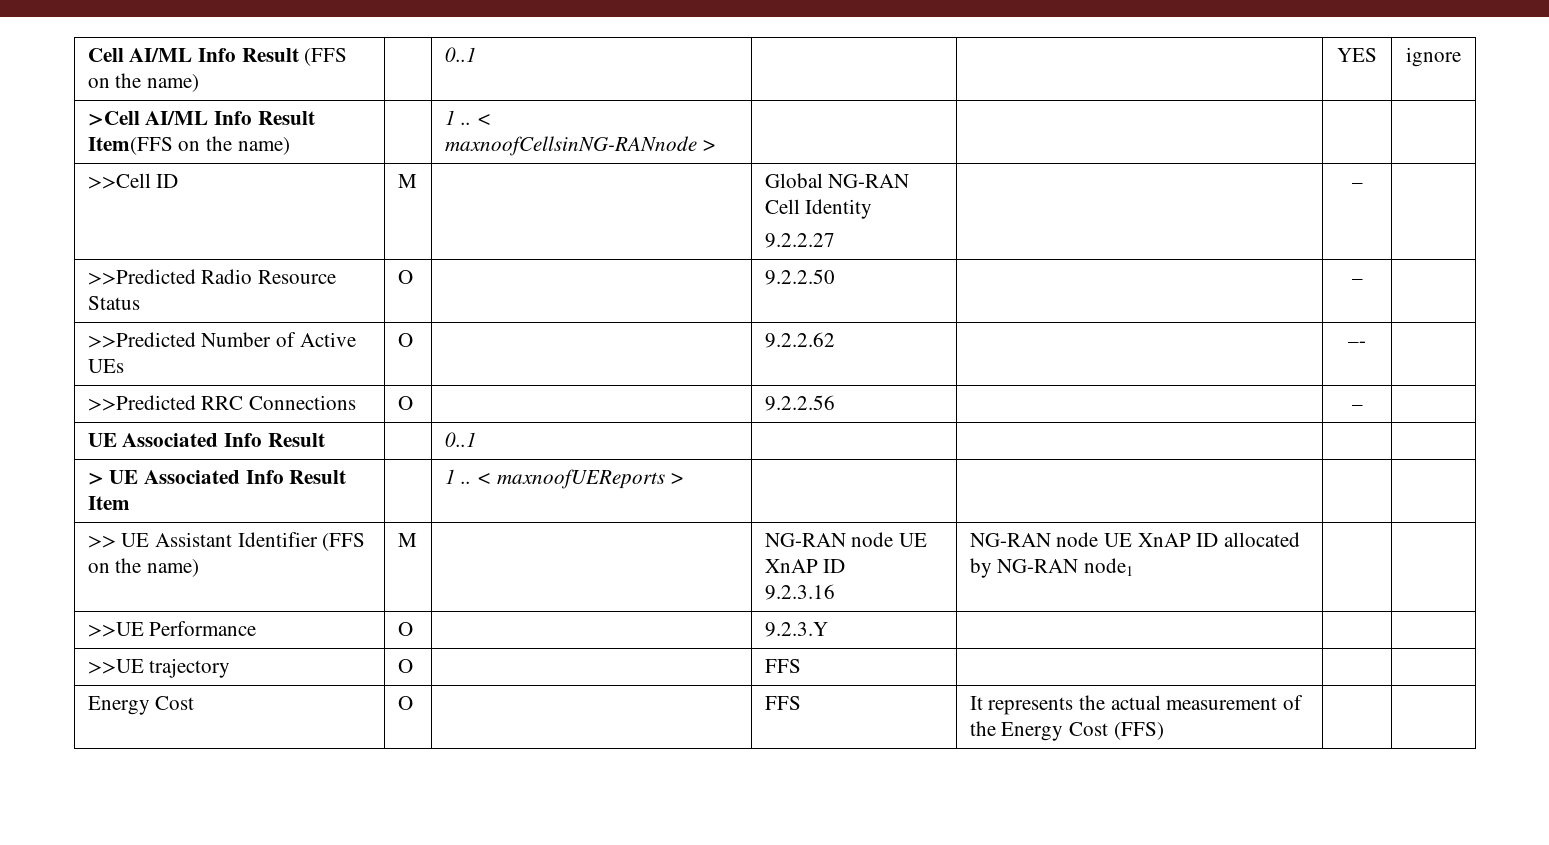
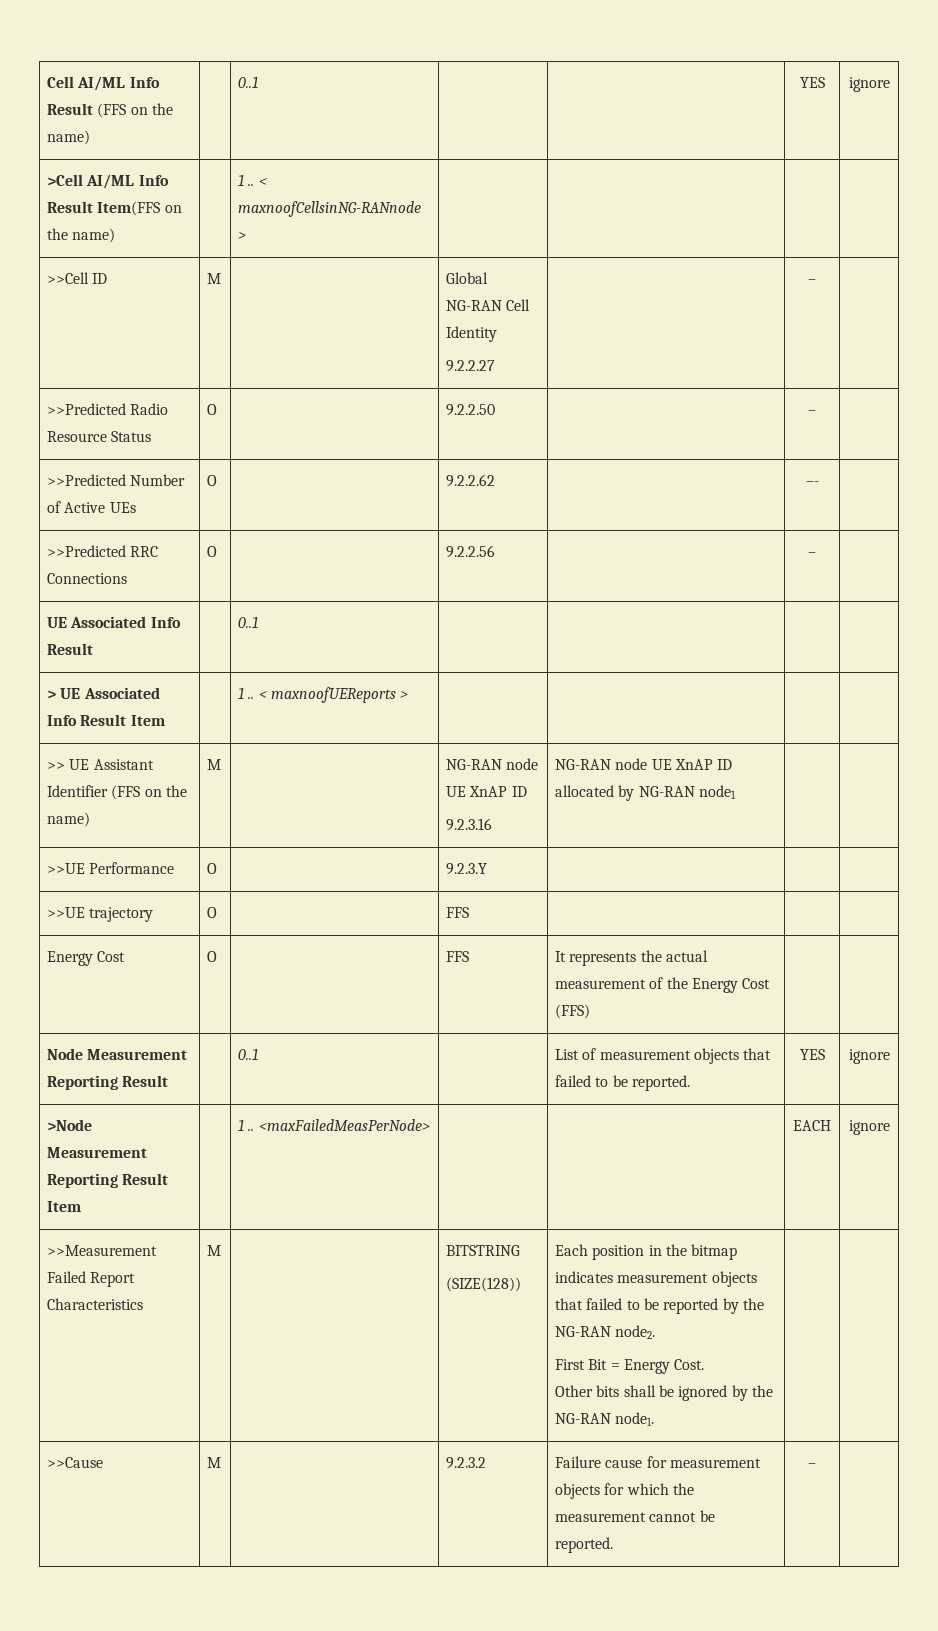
(1164, 731) none -> [47,1048,188,1060] [47,1075,169,1090] [238,1048,259,1060] [555,1048,772,1064] [555,1075,691,1091] [799,1049,825,1060] [848,1049,890,1064] [47,1119,93,1131] [47,1147,148,1158] [47,1173,169,1188] [47,1201,82,1212] [238,1119,430,1131] [793,1120,831,1131] [848,1120,890,1135] [47,1245,158,1256] [47,1271,136,1287] [47,1298,144,1310] [207,1245,222,1256] [446,1245,521,1256] [446,1277,522,1292] [555,1244,738,1260] [555,1271,757,1287] [555,1298,765,1314] [555,1325,656,1339] [555,1359,705,1374] [555,1385,774,1401] [555,1412,655,1426] [47,1457,104,1468] [207,1457,222,1468] [446,1457,487,1469] [555,1456,762,1468] [555,1483,695,1499] [555,1510,715,1522] [555,1537,614,1553] [808,1463,816,1468] // Node Measurement Reporting Result | | 0..1 | | List of measurement objects that failed to be reported. | YES | ignore // >Node Measurement Reporting Result Item | | 1 .. <maxFailedMeasPerNode> | | | EACH | ignore // >>Measurement Failed Report Characteristics | M | | BITSTRING // (SIZE(128)) | Each position in the bitmap indicates measurement objects that failed to be reported by the NG-RAN node2. // First Bit = Energy Cost. // Other bits shall be ignored by the NG-RAN node1. | | // >>Cause | M | | 9.2.3.2 | Failure cause for measurement objects for which the measurement cannot be reported. | – |

